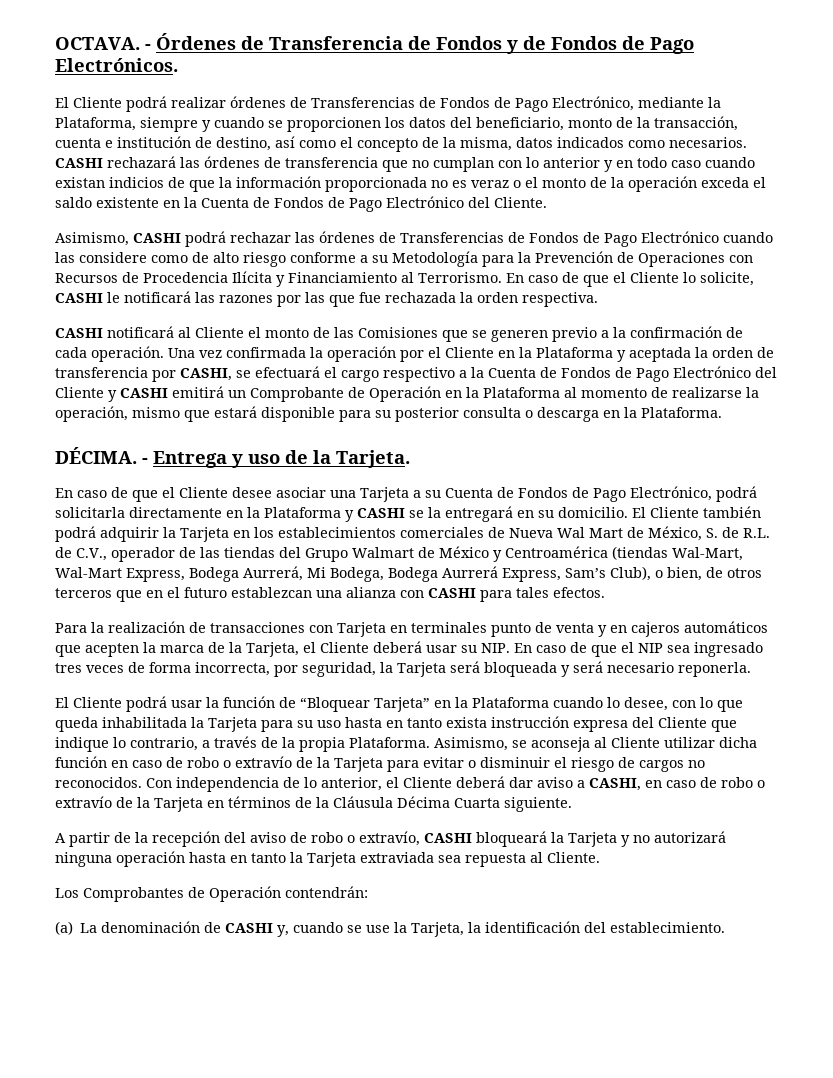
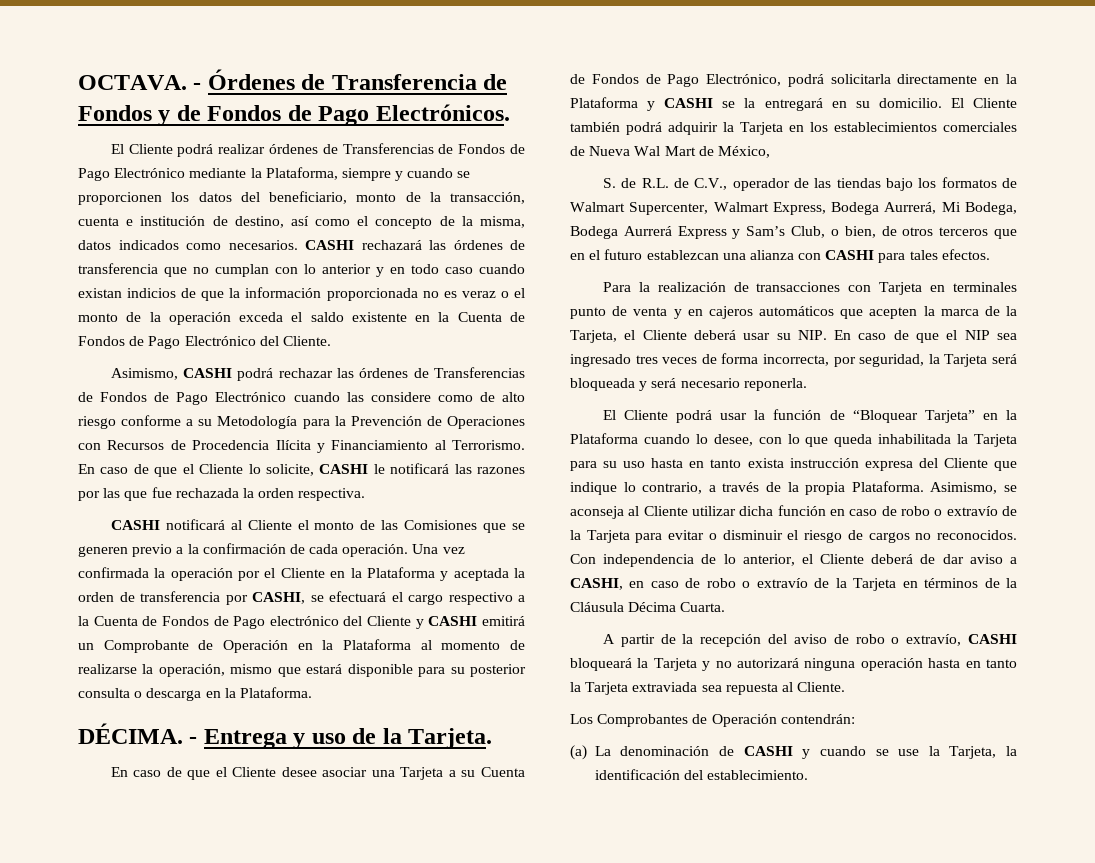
[552,96,634,111] Electrónico, -> [114,168,186,178] Electrónico
[673,366,751,378] Electrónico -> [269,616,339,626] electrónico
(702, 533) none -> (770, 152) //
[279,546,743,562] [55,567,122,578] del Grupo Walmart de México y Centroamérica (tiendas Wal-Mart, Wal-Mart -> [885,177,1017,191] [570,202,769,215] bajo los formatos de Walmart Supercenter, Walmart
[502,566,651,582] Express, Sam’s Club), -> [677,226,826,239] Express y Sam’s Club,
(505, 782) none -> [920,554,936,564] de
[454,797,572,812] Cuarta siguiente. -> [680,602,726,612] Cuarta.
[277,925,290,937] y, -> [802,749,811,759] y

